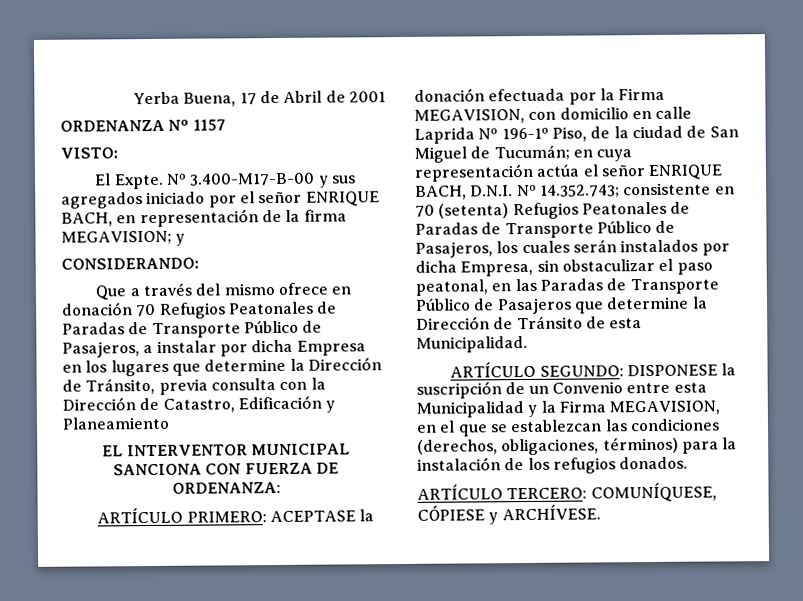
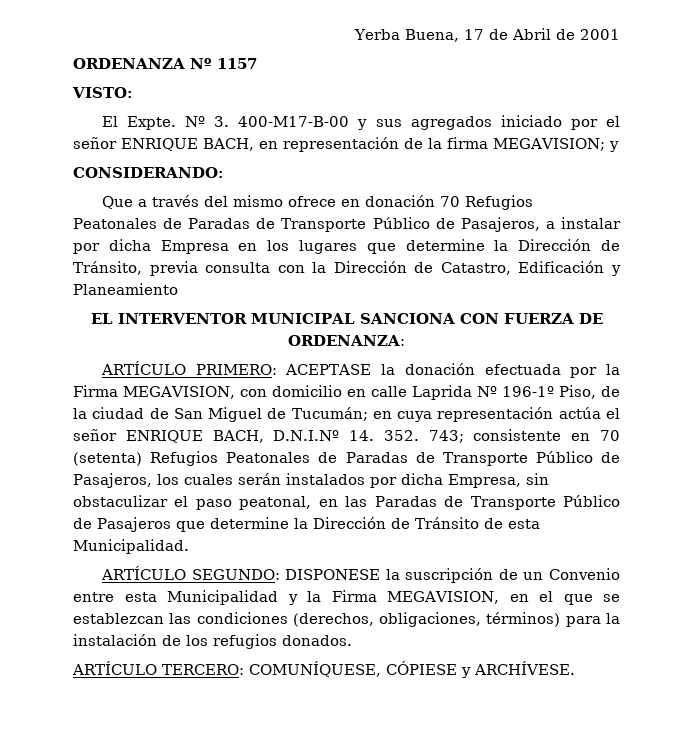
[189,172,316,186] 3.400-M17-B-00 -> [214,116,350,127] 3. 400-M17-B-00
[470,184,620,198] D.N.I. Nº 14.352.743; -> [273,430,464,443] D.N.I.Nº 14. 352. 743;

